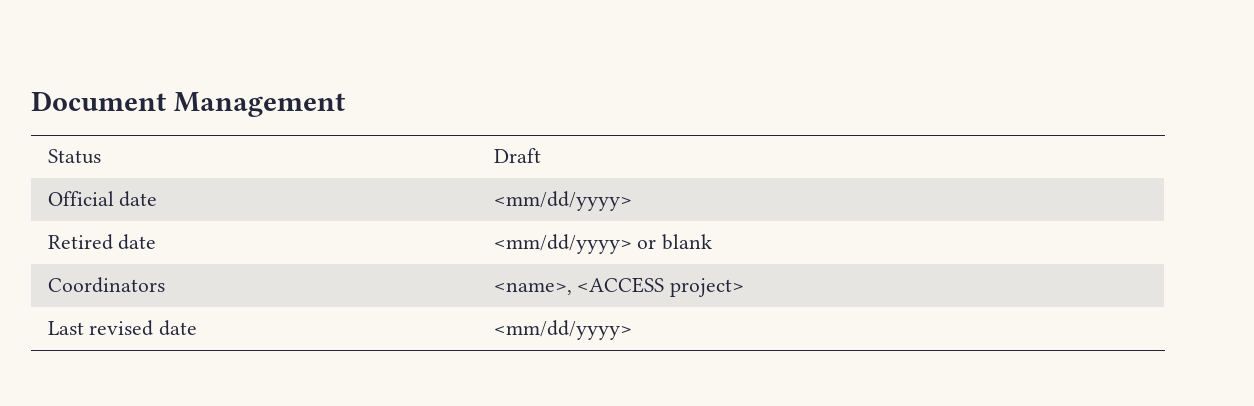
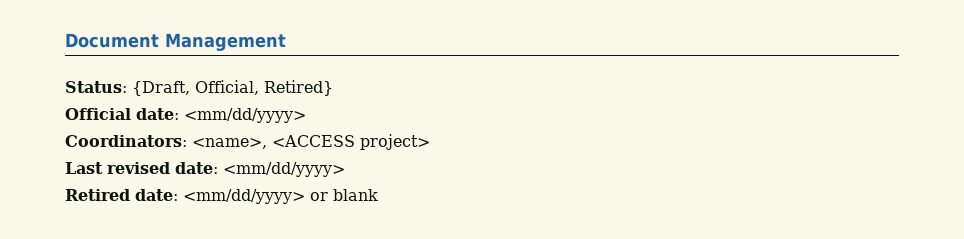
[47,149,101,164] [493,148,541,163] [47,191,158,207] [493,191,632,211] [47,234,157,250] [493,234,713,254] [47,277,165,293] [493,277,745,297] [47,320,198,336] [493,320,632,340] // Status | Draft // Official date | <mm/dd/yyyy> // Retired date | <mm/dd/yyyy> or blank // Coordinators | <name>, <ACCESS project> // Last revised date | <mm/dd/yyyy> -> [65,80,333,96] [65,108,306,123] [65,134,430,150] [65,162,345,177] [65,189,378,204] // Status: {Draft, Official, Retired} // Official date: <mm/dd/yyyy> // Coordinators: <name>, <ACCESS project> // Last revised date: <mm/dd/yyyy> // Retired date: <mm/dd/yyyy> or blank

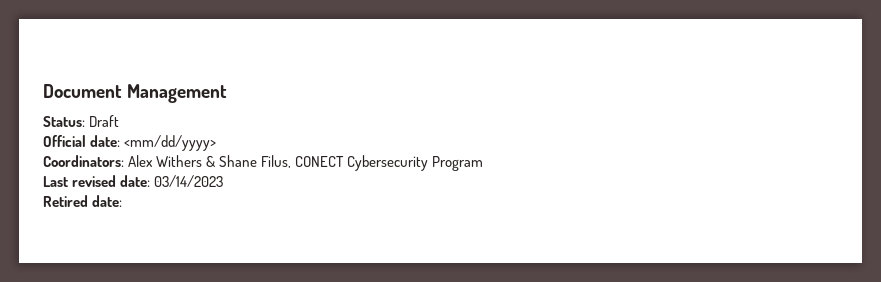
[132,80,333,96] {Draft, Official, Retired} -> [89,115,120,127] Draft
[192,134,430,150] <name>, <ACCESS project> -> [128,155,484,171] Alex Withers & Shane Filus, CONECT Cybersecurity Program
[223,162,345,177] <mm/dd/yyyy> -> [154,175,224,187] 03/14/2023
[183,189,378,204] <mm/dd/yyyy> or blank -> (123, 201) none

